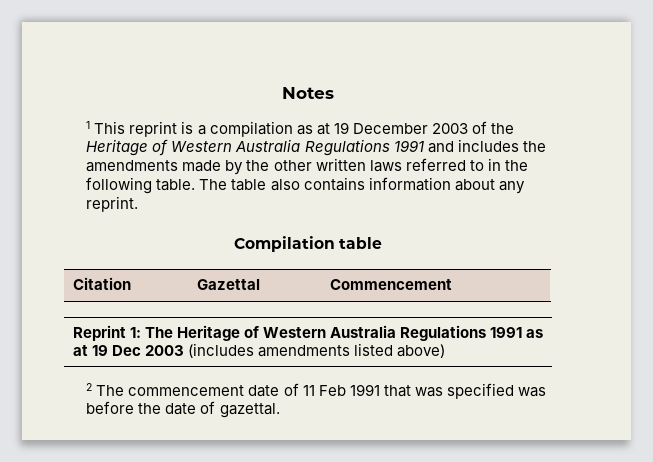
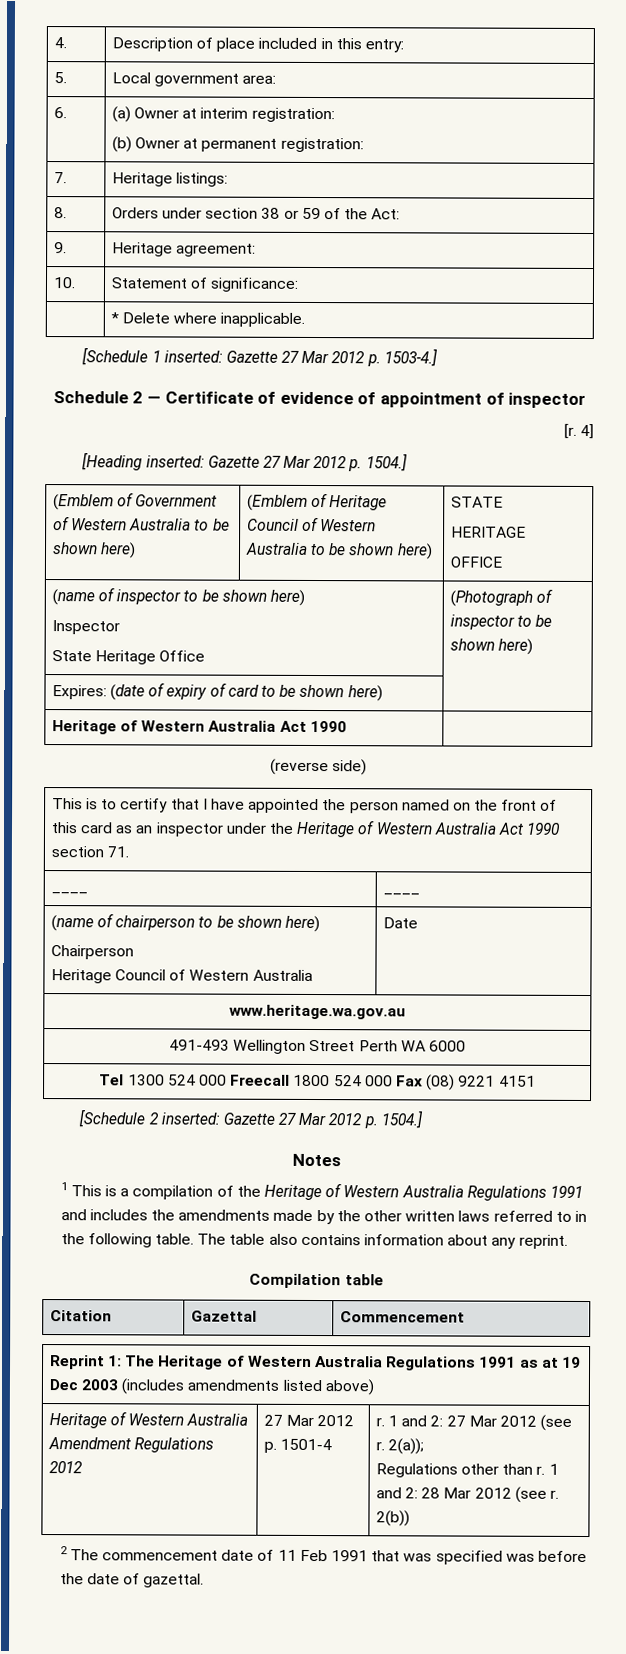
(282, 93) none -> [53,37,67,49] [111,37,404,53] [53,72,67,84] [111,72,277,87] [53,107,67,119] [111,106,335,123] [111,136,364,153] [53,172,67,184] [111,172,229,187] [53,207,67,219] [111,207,401,220] [53,242,67,254] [111,242,257,257] [52,277,76,289] [110,277,300,292] [110,312,306,327] [82,347,438,367] [52,391,587,408] [563,423,594,440] [82,452,408,472] [52,492,218,511] [52,516,230,531] [51,542,137,559] [246,492,388,511] [246,516,377,532] [244,542,433,560] [450,496,503,508] [450,526,526,538] [449,556,502,568] [51,587,305,606] [51,620,120,635] [51,650,206,665] [449,588,554,607] [449,614,553,630] [449,638,534,655] [51,682,383,702] [51,720,347,735] [269,758,368,776] [51,798,558,814] [50,820,562,838] [50,846,130,858] [50,892,88,895] [382,893,420,896] [50,913,320,933] [50,945,134,960] [50,969,313,984] [382,917,418,929] [228,1004,406,1020] [169,1039,466,1054] [99,1074,536,1091] [79,1109,423,1129] 4. | Description of place included in this entry: // 5. | Local government area: // 6. | (a) Owner at interim registration: // (b) Owner at permanent registration: // 7. | Heritage listings: // 8. | Orders under section 38 or 59 of the Act: // 9. | Heritage agreement: // 10. | Statement of significance: // | * Delete where inapplicable. // [Schedule 1 inserted: Gazette 27 Mar 2012 p. 1503-4.] // Schedule 2 — Certificate of evidence of appointment of inspector // [r. 4] // [Heading inserted: Gazette 27 Mar 2012 p. 1504.] // (Emblem of Government of Western Australia to be shown here) | (Emblem of Heritage Council of Western Australia to be shown here) | STATE // HERITAGE // OFFICE // (name of inspector to be shown here) // Inspector // State Heritage Office | (Photograph of inspector to be shown here) // Expires: (date of expiry of card to be shown here) | // Heritage of Western Australia Act 1990 | // (reverse side) // This is to certify that I have appointed the person named on the front of this card as an inspector under the Heritage of Western Australia Act 1990 section 71. // ____ | ____ // (name of chairperson to be shown here) // Chairperson // Heritage Council of Western Australia | Date // www.heritage.wa.gov.au // 491-493 Wellington Street Perth WA 6000 // Tel 1300 524 000 Freecall 1800 524 000 Fax (08) 9221 4151 // [Schedule 2 inserted: Gazette 27 Mar 2012 p. 1504.] //
[129,121,178,137] reprint -> (102, 1191) none
[296,122,468,135] as at 19 December 2003 -> (214, 1192) none
(446, 351) none -> [48,1411,249,1429] [47,1437,215,1453] [48,1461,83,1474] [263,1414,355,1427] [263,1438,333,1453] [375,1414,573,1431] [375,1438,425,1455] [375,1463,559,1478] [375,1486,559,1503] [375,1510,410,1527] // Heritage of Western Australia Amendment Regulations 2012 | 27 Mar 2012 p. 1501-4 | r. 1 and 2: 27 Mar 2012 (see r. 2(a)); // Regulations other than r. 1 and 2: 28 Mar 2012 (see r. 2(b))

